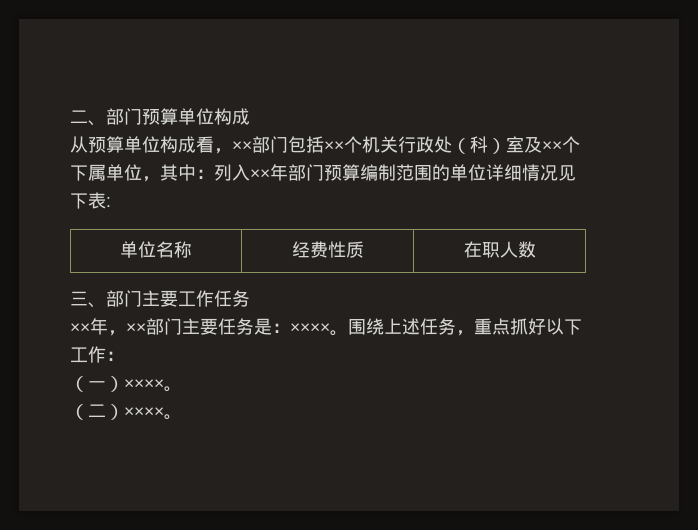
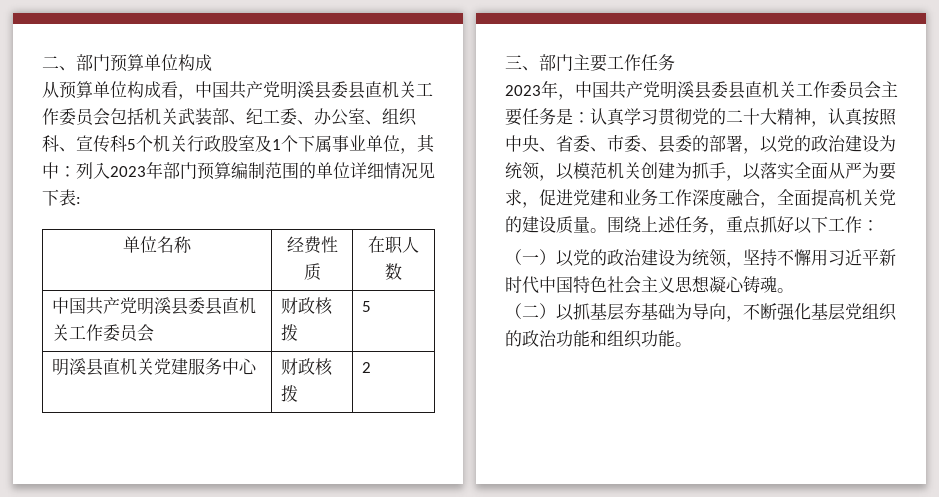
[232,136,580,154] [70,164,106,181] ××部门包括××个机关行政处（科）室及××个下属 -> [195,81,433,99] [42,108,417,126] [42,135,366,153] 中国共产党明溪县委县直机关工作委员会包括机关武装部、纪工委、办公室、组织科、宣传科5个机关行政股室及1个下属事业
[250,169,270,179] ×× -> [110,166,146,177] 2023
(536, 249) none -> [51,297,256,315] [51,324,154,342] [280,297,333,315] [280,324,298,341] [361,301,371,312] [51,358,257,376] [280,358,333,376] [280,385,298,402] [361,362,371,373] // 中国共产党明溪县委县直机关工作委员会 | 财政核拨 | 5 // 明溪县直机关党建服务中心 | 财政核拨 | 2
[70,318,330,336] ××年，××部门主要任务是：×××× -> [505,80,898,100] [505,108,897,127] [505,135,896,154] [505,162,896,181] [505,189,896,208] [505,216,590,234] 2023年，中国共产党明溪县委县直机关工作委员会主要任务是：认真学习贯彻党的二十大精神，认真按照中央、省委、市委、县委的部署，以党的政治建设为统领，以模范机关创建为抓手，以落实全面从严为要求，促进党建和业务工作深度融合，全面提高机关党的建设质量
[124,379,182,392] [70,404,164,420] ××××。 // （二）×××× -> [556,249,896,268] [505,276,794,294] [505,303,897,322] [505,330,675,348] 以党的政治建设为统领，坚持不懈用习近平新时代中国特色社会主义思想凝心铸魂。 // （二）以抓基层夯基础为导向，不断强化基层党组织的政治功能和组织功能

